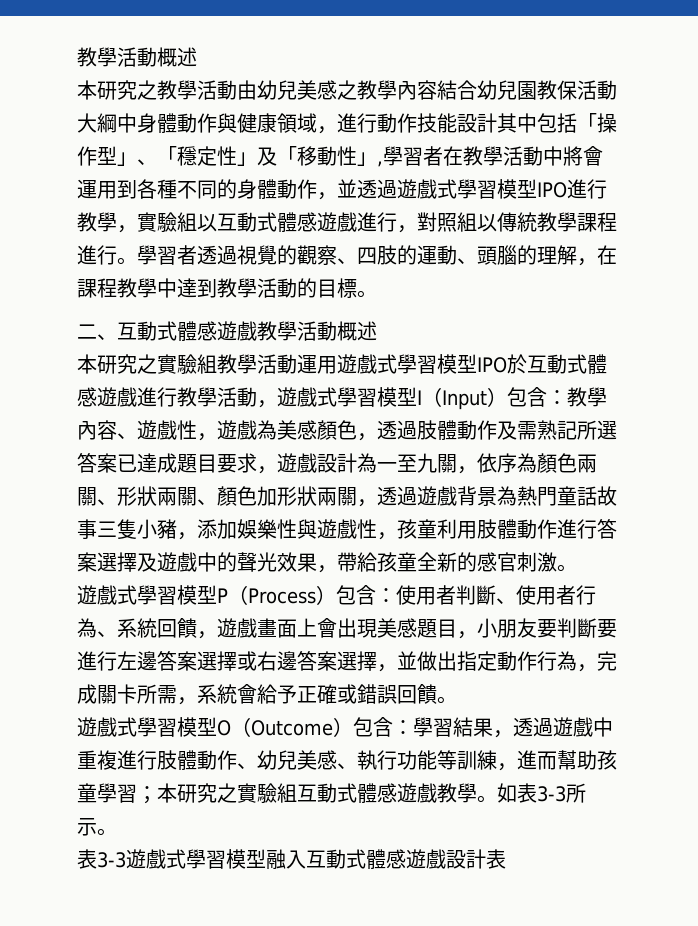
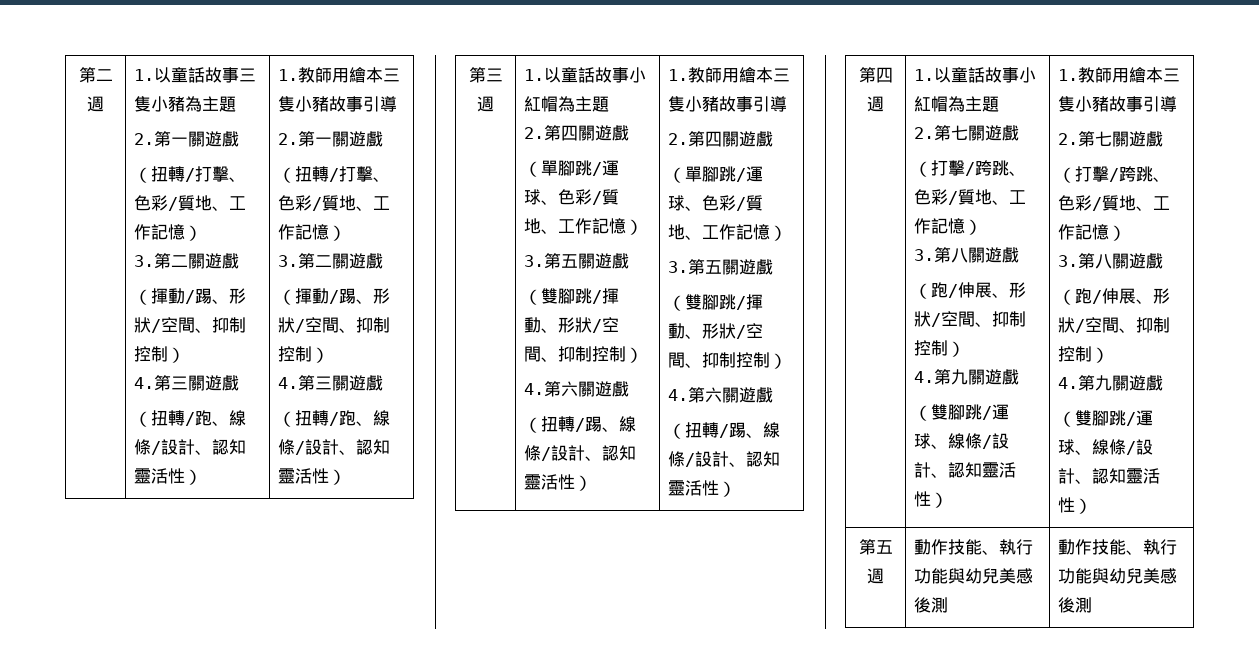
[77,47,197,67] [77,80,617,100] [77,113,617,134] [77,146,603,167] [77,179,607,200] [77,212,617,233] [77,245,617,266] [77,278,377,298] [77,321,377,341] [77,354,607,375] [77,387,607,410] [77,420,617,441] [77,453,597,474] [77,486,617,507] [77,519,617,540] [77,552,577,573] [77,585,596,605] [77,618,617,639] [77,651,617,672] [77,684,457,705] [77,717,613,738] [77,750,617,771] [77,783,586,804] [77,818,117,836] [77,849,506,869] 教學活動概述 // 本研究之教學活動由幼兒美感之教學內容結合幼兒園教保活動大綱中身體動作與健康領域，進行動作技能設計其中包括「操作型」、「穩定性」及「移動性」,學習者在教學活動中將會運用到各種不同的身體動作，並透過遊戲式學習模型IPO進行教學，實驗組以互動式體感遊戲進行，對照組以傳統教學課程進行。學習者透過視覺的觀察、四肢的運動、頭腦的理解，在課程教學中達到教學活動的目標。 // 二、互動式體感遊戲教學活動概述 // 本研究之實驗組教學活動運用遊戲式學習模型IPO於互動式體感遊戲進行教學活動，遊戲式學習模型I（Input）包含：教學內容、遊戲性，遊戲為美感顏色，透過肢體動作及需熟記所選答案已達成題目要求，遊戲設計為一至九關，依序為顏色兩關、形狀兩關、顏色加形狀兩關，透過遊戲背景為熱門童話故事三隻小豬，添加娛樂性與遊戲性，孩童利用肢體動作進行答案選擇及遊戲中的聲光效果，帶給孩童全新的感官刺激。 // 遊戲式學習模型P（Process）包含：使用者判斷、使用者行為、系統回饋，遊戲畫面上會出現美感題目，小朋友要判斷要進行左邊答案選擇或右邊答案選擇，並做出指定動作行為，完成關卡所需，系統會給予正確或錯誤回饋。 // 遊戲式學習模型O（Outcome）包含：學習結果，透過遊戲中重複進行肢體動作、幼兒美感、執行功能等訓練，進而幫助孩童學習；本研究之實驗組互動式體感遊戲教學。如表3-3所示。 // 表3-3遊戲式學習模型融入互動式體感遊戲設計表 -> [78,67,113,83] [87,96,104,112] [134,67,257,83] [134,96,237,112] [134,131,240,147] [134,166,247,183] [134,195,247,211] [134,224,203,241] [134,253,240,269] [134,288,247,305] [134,317,247,333] [134,346,186,363] [134,375,240,391] [134,410,247,427] [134,439,247,455] [134,468,203,485] [278,67,401,83] [278,96,398,112] [278,131,384,147] [278,166,391,183] [278,195,391,211] [278,224,347,241] [278,253,384,269] [278,288,391,305] [278,317,391,333] [278,346,330,363] [278,375,384,391] [278,410,391,427] [278,439,391,455] [278,468,347,485] [468,67,503,83] [477,96,494,112] [524,67,647,83] [524,96,610,112] [524,125,630,141] [524,160,620,177] [524,189,620,205] [524,218,644,235] [524,253,630,269] [524,288,620,305] [524,317,620,333] [524,346,644,363] [524,381,630,397] [524,416,637,433] [524,445,637,461] [524,474,593,491] [668,67,791,83] [668,96,788,112] [668,131,774,147] [668,166,764,183] [668,195,764,211] [668,224,788,241] [668,259,774,275] [668,294,764,311] [668,323,764,339] [668,352,788,369] [668,387,774,403] [668,422,781,439] [668,451,781,467] [668,480,737,497] [858,67,893,83] [867,96,884,112] [914,67,1037,83] [914,96,1000,112] [914,125,1020,141] [914,160,1027,177] [914,189,1027,205] [914,218,983,235] [914,247,1020,263] [914,282,1027,299] [914,311,1027,327] [914,340,966,357] [914,369,1020,385] [914,404,1010,421] [914,433,1010,449] [914,462,1017,478] [914,491,949,508] [1058,67,1181,83] [1058,96,1178,112] [1058,131,1164,147] [1058,166,1171,183] [1058,195,1171,211] [1058,224,1127,241] [1058,253,1164,269] [1058,288,1171,305] [1058,317,1171,333] [1058,346,1110,363] [1058,375,1164,391] [1058,410,1154,427] [1058,439,1154,455] [1058,468,1161,484] [1058,497,1093,514] [858,539,893,555] [867,568,884,584] [914,539,1034,555] [914,568,1034,584] [914,597,949,613] [1058,539,1178,555] [1058,568,1178,584] [1058,597,1093,613] 第二週 | 1.以童話故事三隻小豬為主題 // 2.第一關遊戲 // （扭轉/打擊、色彩/質地、工作記憶） // 3.第二關遊戲 // （揮動/踢、形狀/空間、抑制控制） // 4.第三關遊戲 // （扭轉/跑、線條/設計、認知靈活性） | 1.教師用繪本三隻小豬故事引導 // 2.第一關遊戲 // （扭轉/打擊、色彩/質地、工作記憶） // 3.第二關遊戲 // （揮動/踢、形狀/空間、抑制控制） // 4.第三關遊戲 // （扭轉/跑、線條/設計、認知靈活性） // 第三週 | 1.以童話故事小紅帽為主題 // 2.第四關遊戲 // （單腳跳/運球、色彩/質地、工作記憶） // 3.第五關遊戲 // （雙腳跳/揮動、形狀/空間、抑制控制） // 4.第六關遊戲 // （扭轉/踢、線條/設計、認知靈活性） | 1.教師用繪本三隻小豬故事引導 // 2.第四關遊戲 // （單腳跳/運球、色彩/質地、工作記憶） // 3.第五關遊戲 // （雙腳跳/揮動、形狀/空間、抑制控制） // 4.第六關遊戲 // （扭轉/踢、線條/設計、認知靈活性） // 第四週 | 1.以童話故事小紅帽為主題 // 2.第七關遊戲 // （打擊/跨跳、色彩/質地、工作記憶） // 3.第八關遊戲 // （跑/伸展、形狀/空間、抑制控制） // 4.第九關遊戲 // （雙腳跳/運球、線條/設計、認知靈活性） | 1.教師用繪本三隻小豬故事引導 // 2.第七關遊戲 // （打擊/跨跳、色彩/質地、工作記憶） // 3.第八關遊戲 // （跑/伸展、形狀/空間、抑制控制） // 4.第九關遊戲 // （雙腳跳/運球、線條/設計、認知靈活性） // 第五週 | 動作技能、執行功能與幼兒美感後測 | 動作技能、執行功能與幼兒美感後測

